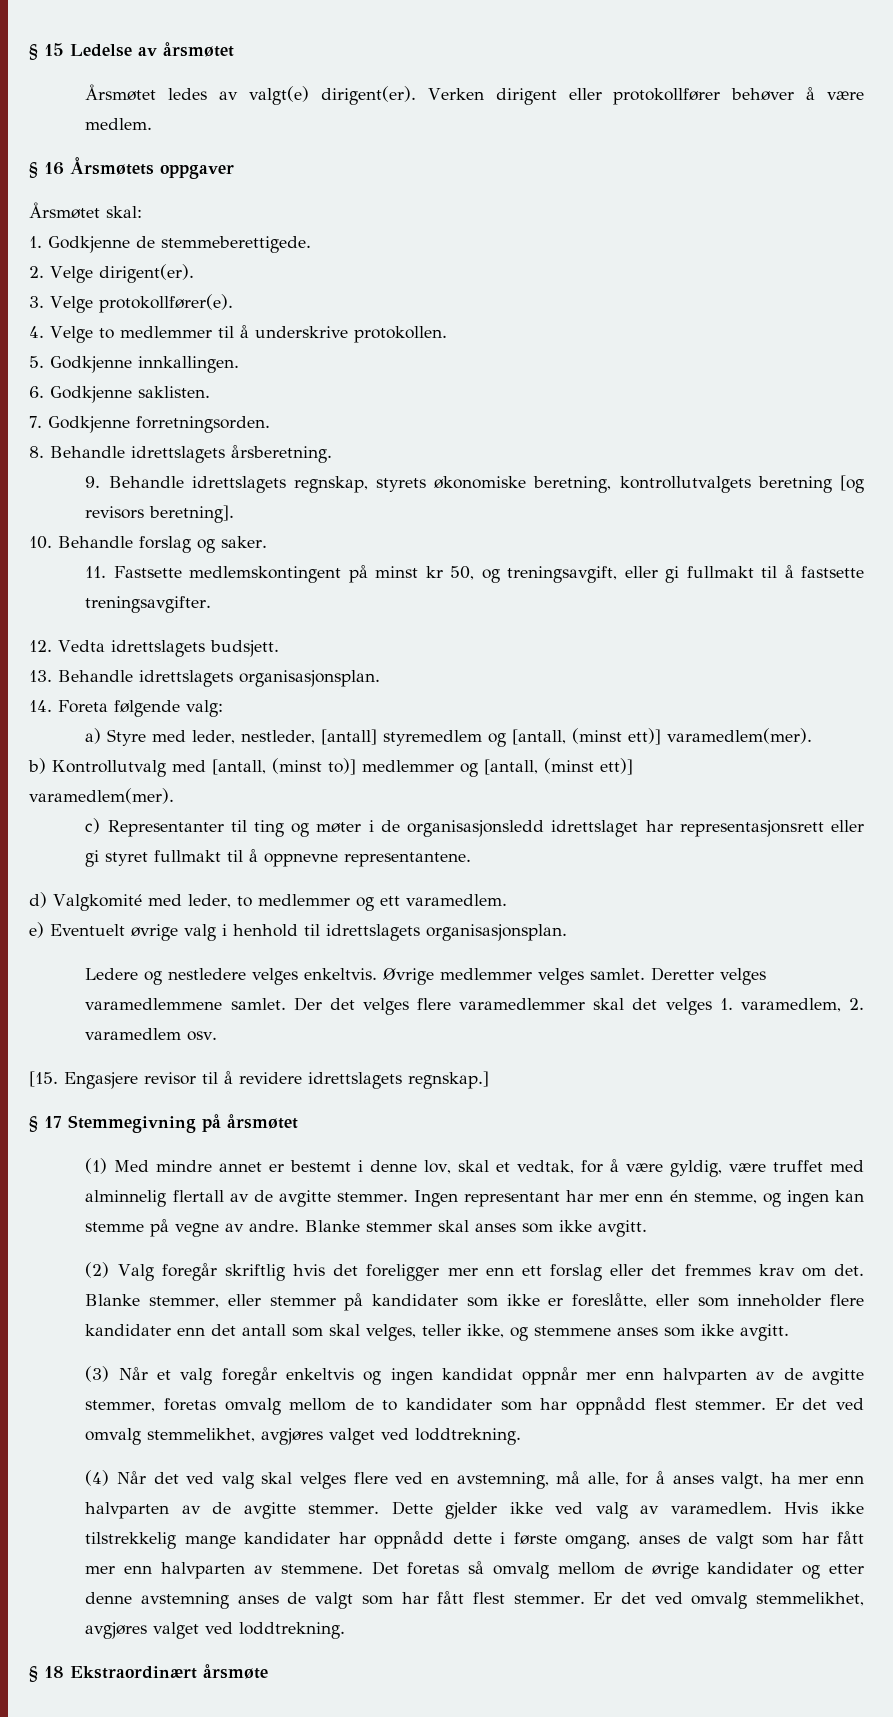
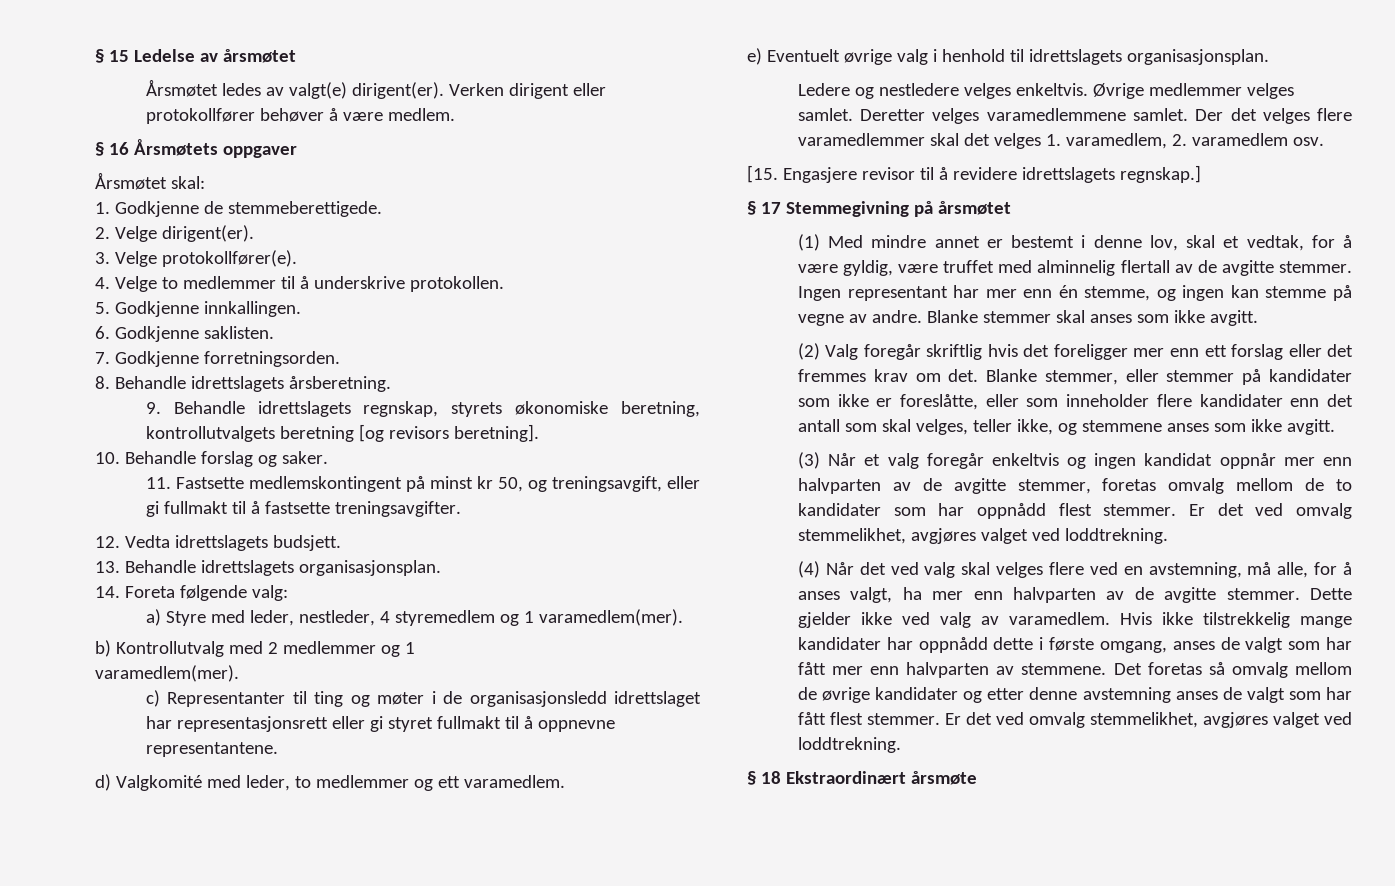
[321,729,378,745] [antall] -> [379,611,390,623] 4
[512,728,662,745] [antall, (minst ett)] -> [523,611,534,623] 1
[212,758,633,777] [antall, (minst to)] medlemmer og [antall, (minst ett)] -> [267,641,415,657] 2 medlemmer og 1

